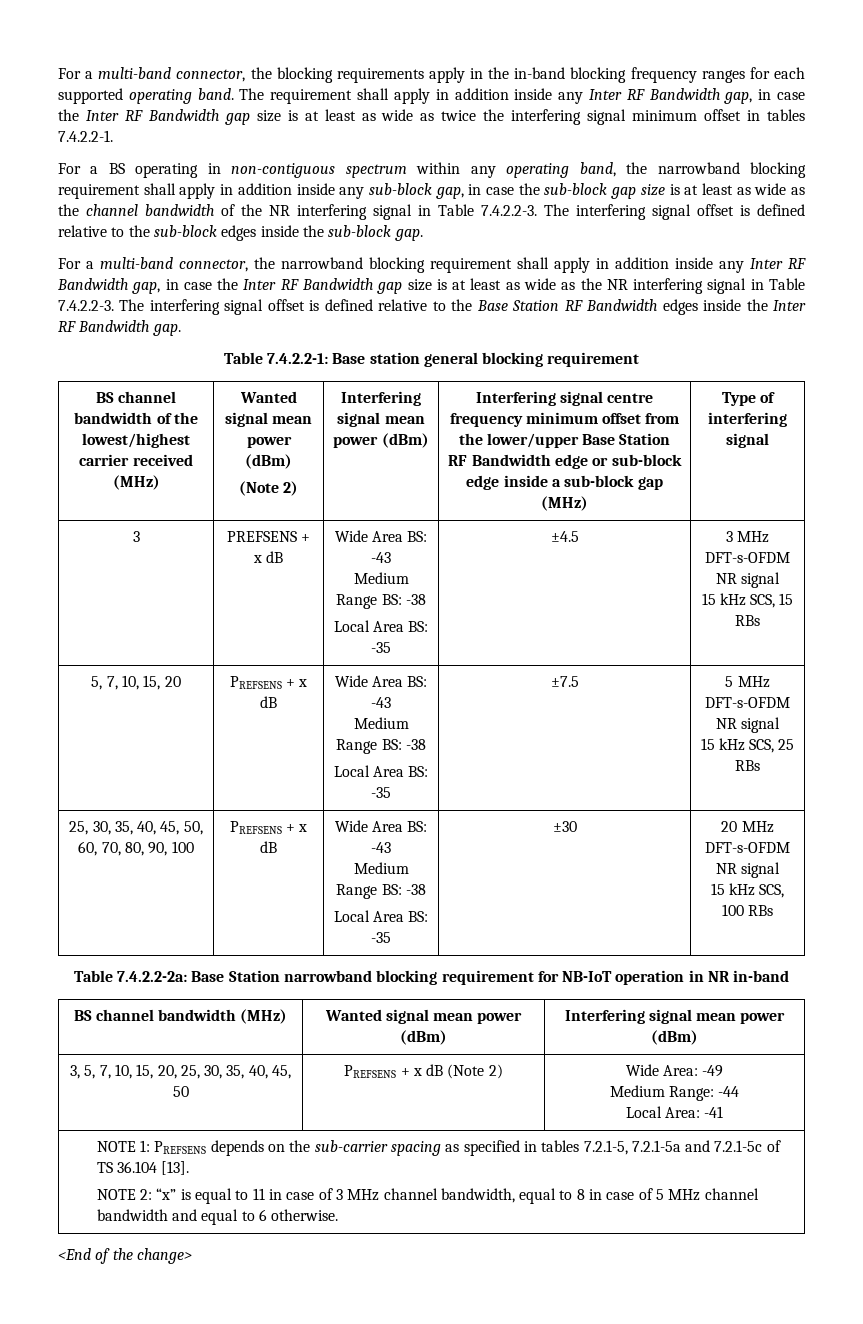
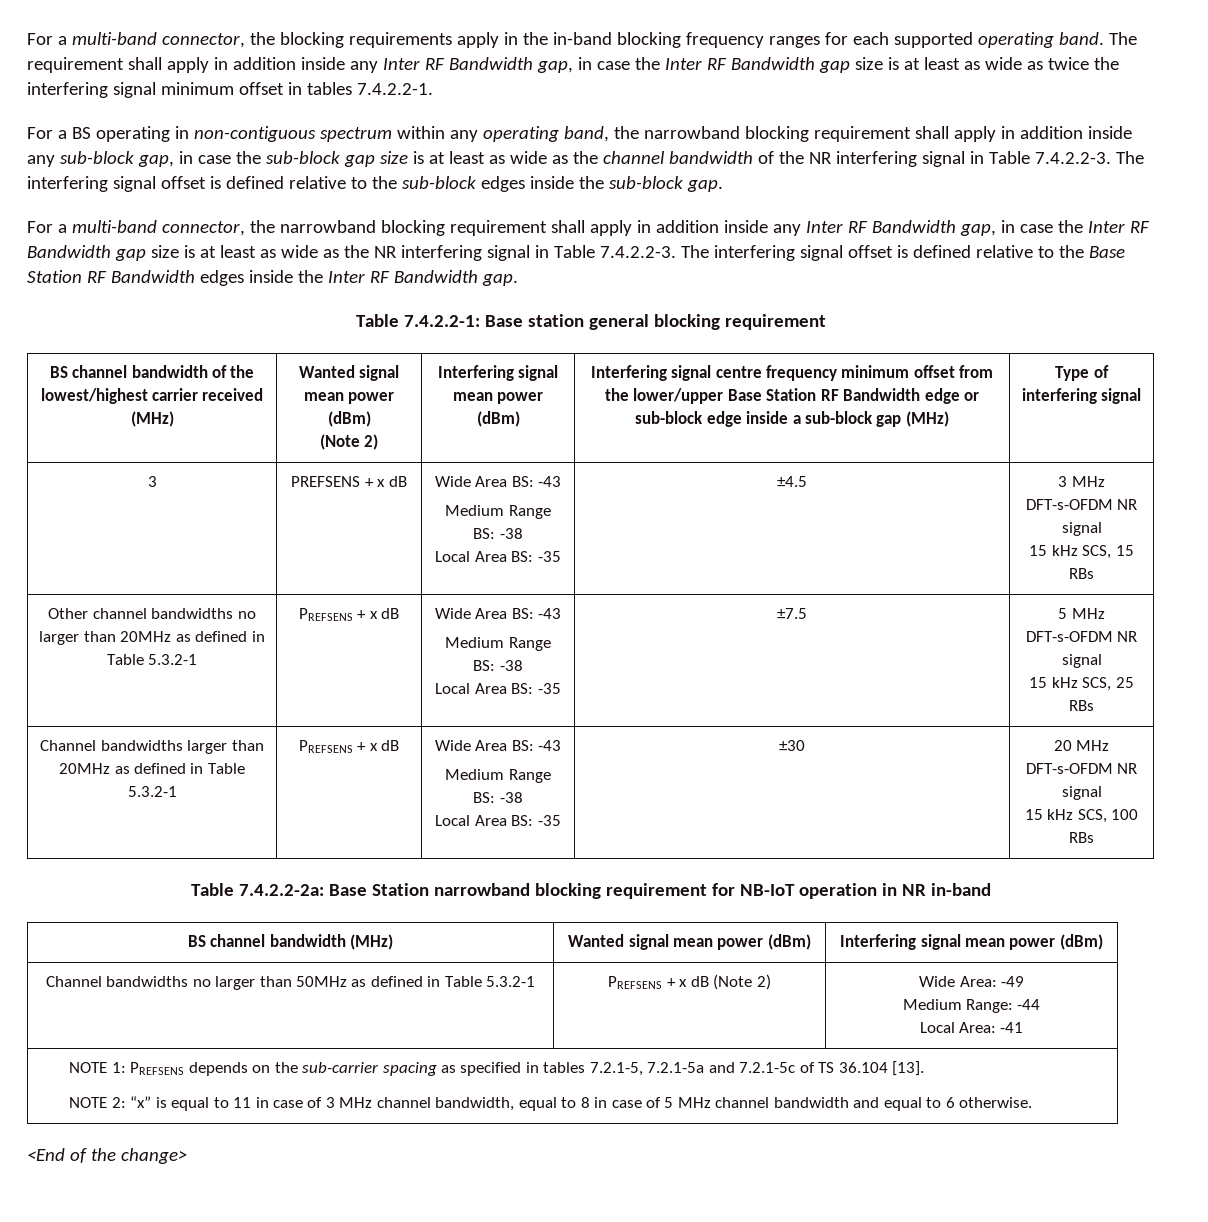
[91,675,181,690] 5, 7, 10, 15, 20 -> [48,608,256,619] [39,631,265,645] [106,654,198,665] Other channel bandwidths no larger than 20MHz as defined in Table 5.3.2-1
[69,821,203,835] [78,841,194,856] 25, 30, 35, 40, 45, 50, 60, 70, 80, 90, 100 -> [40,740,264,754] [59,763,245,774] [127,786,177,797] Channel bandwidths larger than 20MHz as defined in Table 5.3.2-1
[69,1064,292,1079] [172,1086,189,1097] 3, 5, 7, 10, 15, 20, 25, 30, 35, 40, 45, 50 -> [45,976,536,990] Channel bandwidths no larger than 50MHz as defined in Table 5.3.2-1

